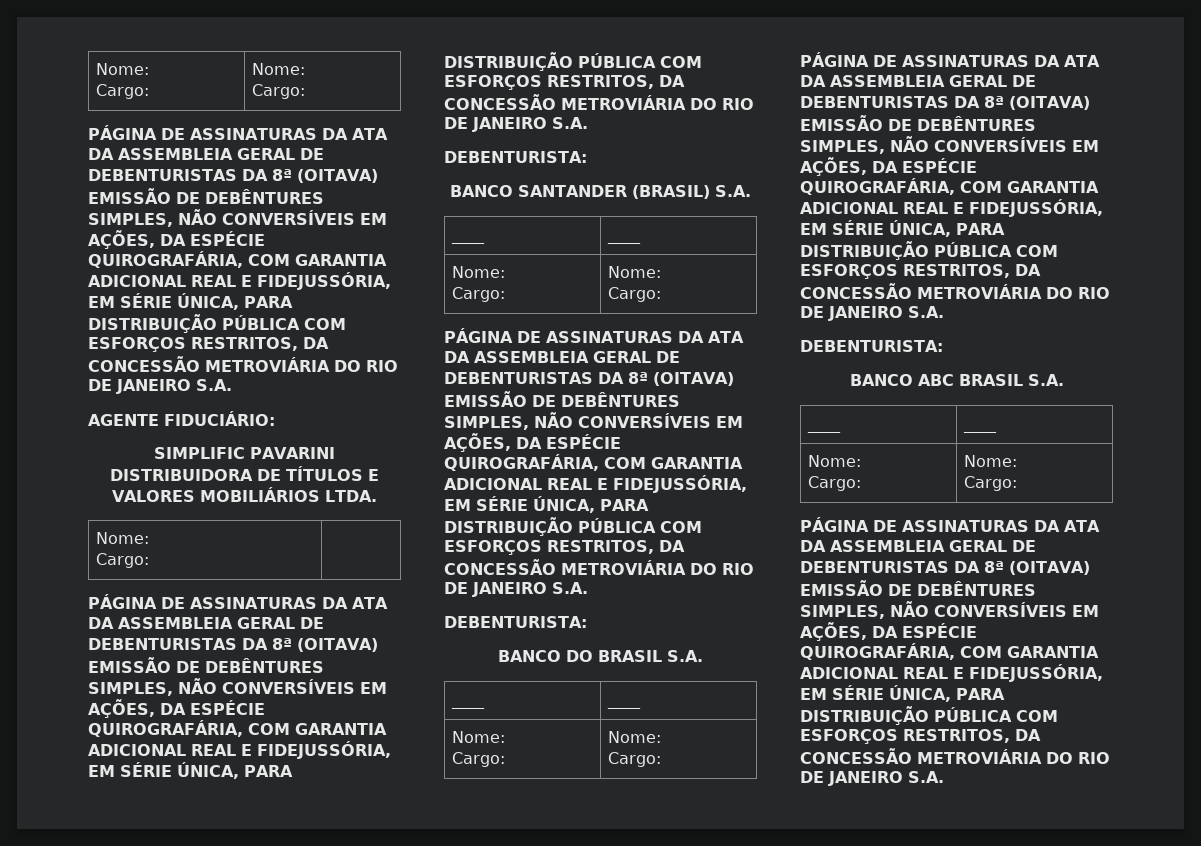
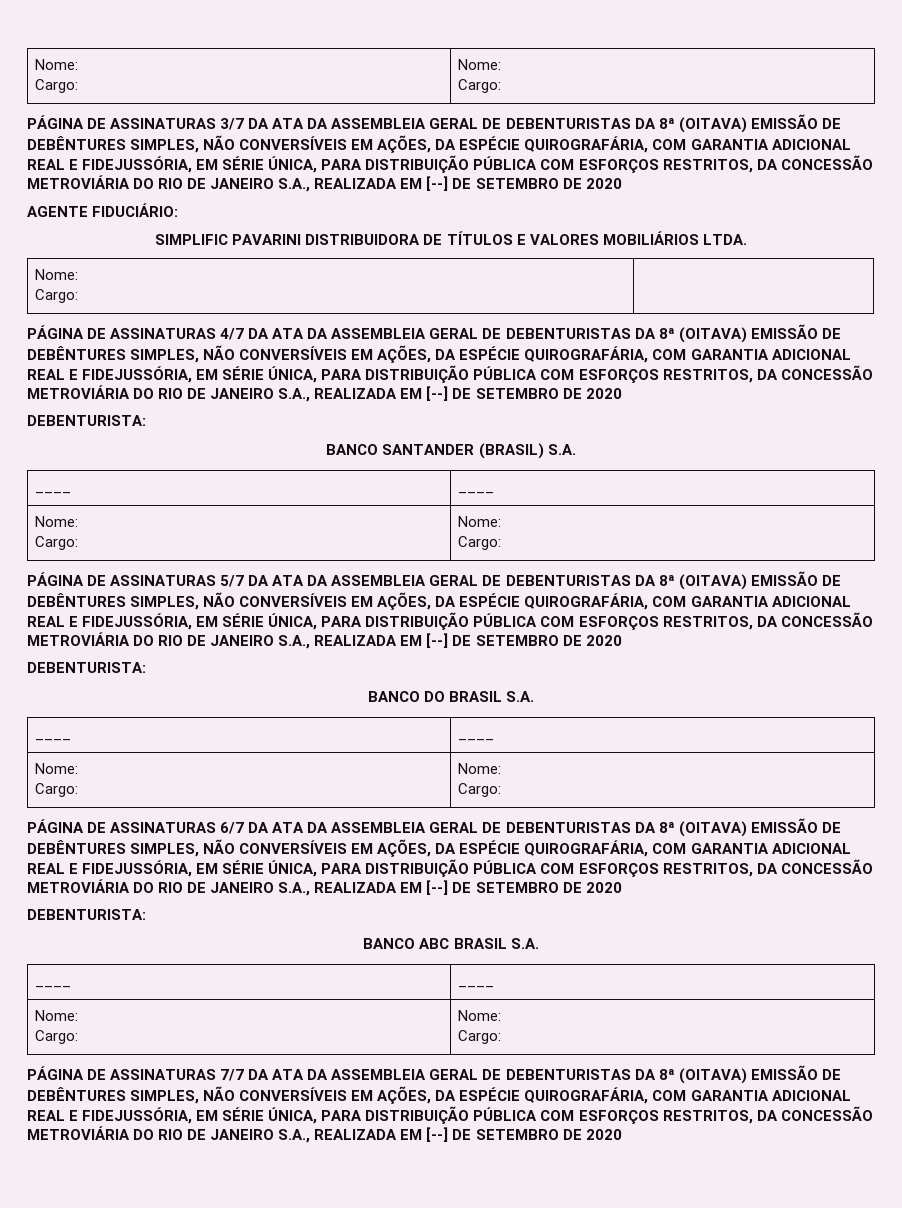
[95,63,149,75] [95,84,149,99] [251,63,305,75] [251,84,305,99] [88,125,317,140] Nome: // Cargo: | Nome: // Cargo: // PÁGINA DE ASSINATURAS -> [35,59,79,70] [35,79,79,93] [458,59,502,70] [458,79,502,93] [27,115,245,130] Nome: // Cargo: | Nome: // Cargo: // PÁGINA DE ASSINATURAS 3/7
[196,379,232,391] S.A. -> [278,176,622,192] S.A., REALIZADA EM [--] DE SETEMBRO DE 2020
(317, 603) none -> [220,328,245,340] 4/7
[552,117,588,129] S.A. -> [278,386,622,402] S.A., REALIZADA EM [--] DE SETEMBRO DE 2020
(673, 337) none -> [220,575,245,587] 5/7
[552,582,588,594] S.A. -> [278,633,622,649] S.A., REALIZADA EM [--] DE SETEMBRO DE 2020
(1029, 61) none -> [220,822,245,834] 6/7
[908,306,944,318] S.A. -> [278,880,622,896] S.A., REALIZADA EM [--] DE SETEMBRO DE 2020
(1029, 526) none -> [220,1069,245,1081] 7/7
[908,771,944,783] S.A. -> [278,1127,622,1143] S.A., REALIZADA EM [--] DE SETEMBRO DE 2020

